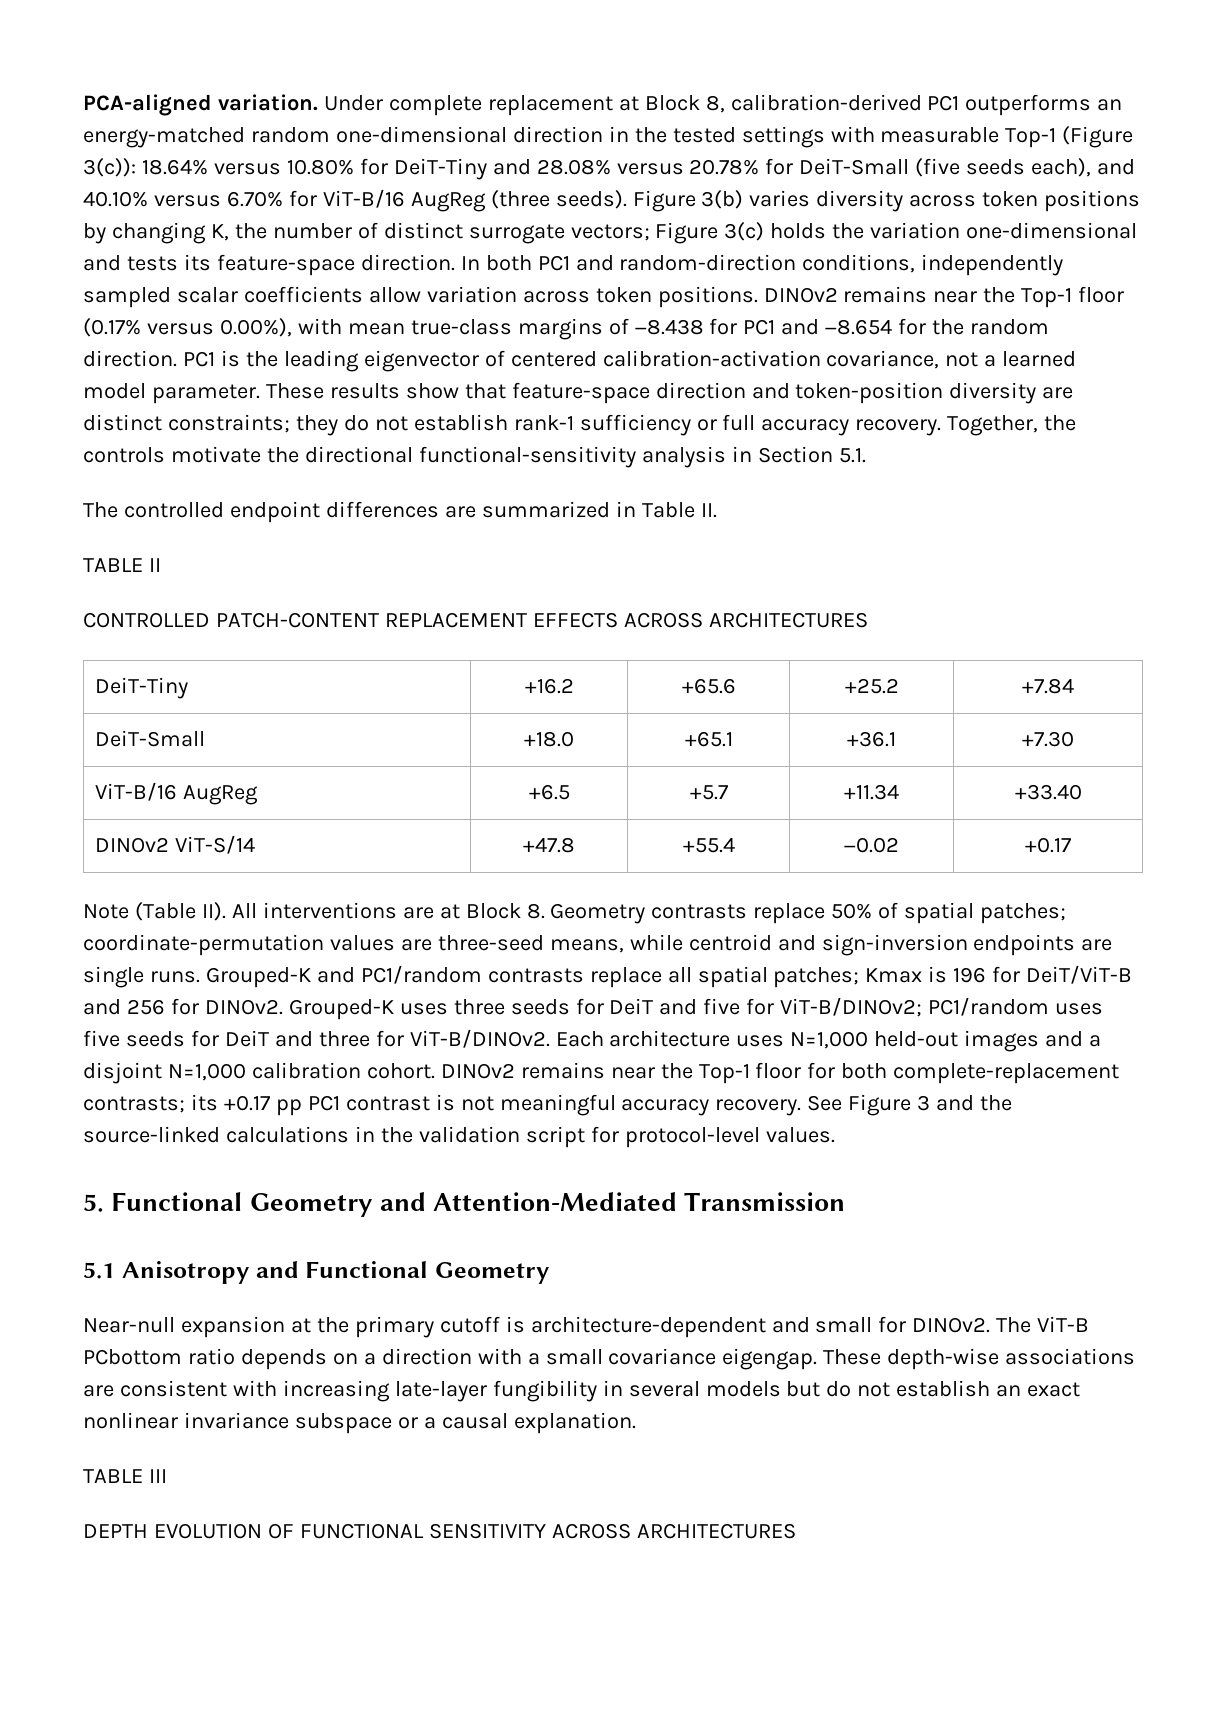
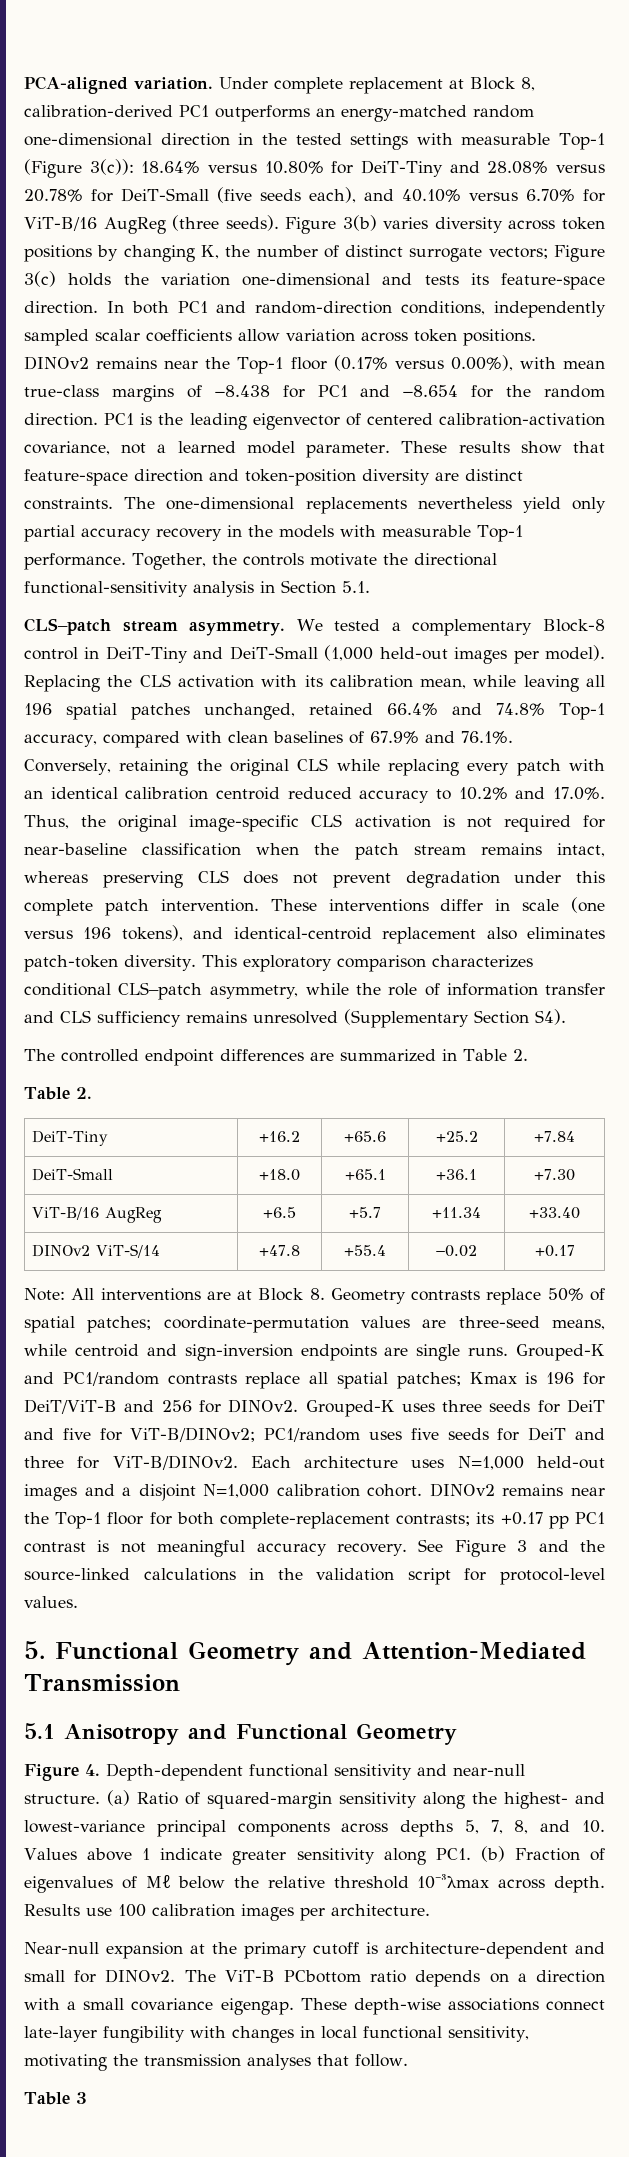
[167,414,942,436] constraints; they do not establish rank-1 sufficiency or full accuracy recovery. -> [24,497,607,514] [24,525,523,542] [24,553,126,570] constraints. The one-dimensional replacements nevertheless yield only partial accuracy recovery in the models with measurable Top-1 performance.
(866, 455) none -> [24,618,605,636] [24,645,606,664] [24,674,605,692] [24,703,606,720] [24,731,513,748] [24,758,606,776] [24,787,606,803] [24,814,605,832] [24,843,605,860] [24,870,605,888] [24,897,605,916] [24,925,605,944] [24,955,533,972] [24,982,605,1000] [24,1009,566,1028] // CLS–patch stream asymmetry. We tested a complementary Block-8 control in DeiT-Tiny and DeiT-Small (1,000 held-out images per model). Replacing the CLS activation with its calibration mean, while leaving all 196 spatial patches unchanged, retained 66.4% and 74.8% Top-1 accuracy, compared with clean baselines of 67.9% and 76.1%. Conversely, retaining the original CLS while replacing every patch with an identical calibration centroid reduced accuracy to 10.2% and 17.0%. Thus, the original image-specific CLS activation is not required for near-baseline classification when the patch stream remains intact, whereas preserving CLS does not prevent degradation under this complete patch intervention. These interventions differ in scale (one versus 196 tokens), and identical-centroid replacement also eliminates patch-token diversity. This exploratory comparison characterizes conditional CLS–patch asymmetry, while the role of information transfer and CLS sufficiency remains unresolved (Supplementary Section S4).
[700,503,717,518] [83,558,161,572] [83,612,868,628] II. // TABLE II // CONTROLLED PATCH-CONTENT REPLACEMENT EFFECTS ACROSS ARCHITECTURES -> [512,1049,528,1061] [24,1087,92,1100] 2. // Table 2.
[83,902,226,921] Note (Table II). -> [24,1288,65,1301] Note:
(549, 1273) none -> [24,1763,525,1781] [24,1790,605,1809] [24,1820,605,1837] [24,1846,605,1865] [24,1874,605,1893] [24,1904,430,1921] // Figure 4. Depth-dependent functional sensitivity and near-null structure. (a) Ratio of squared-margin sensitivity along the highest- and lowest-variance principal components across depths 5, 7, 8, and 10. Values above 1 indicate greater sensitivity along PC1. (b) Fraction of eigenvalues of Mℓ below the relative threshold 10⁻³λmax across depth. Results use 100 calibration images per architecture.
[83,1380,1081,1402] [83,1412,636,1434] [83,1469,167,1483] [83,1523,796,1539] are consistent with increasing late-layer fungibility in several models but do not establish an exact nonlinear invariance subspace or a causal explanation. // TABLE III // DEPTH EVOLUTION OF FUNCTIONAL SENSITIVITY ACROSS ARCHITECTURES -> [546,2000,605,2011] [24,2026,529,2043] [24,2054,408,2071] [24,2092,87,2105] connect late-layer fungibility with changes in local functional sensitivity, motivating the transmission analyses that follow. // Table 3

